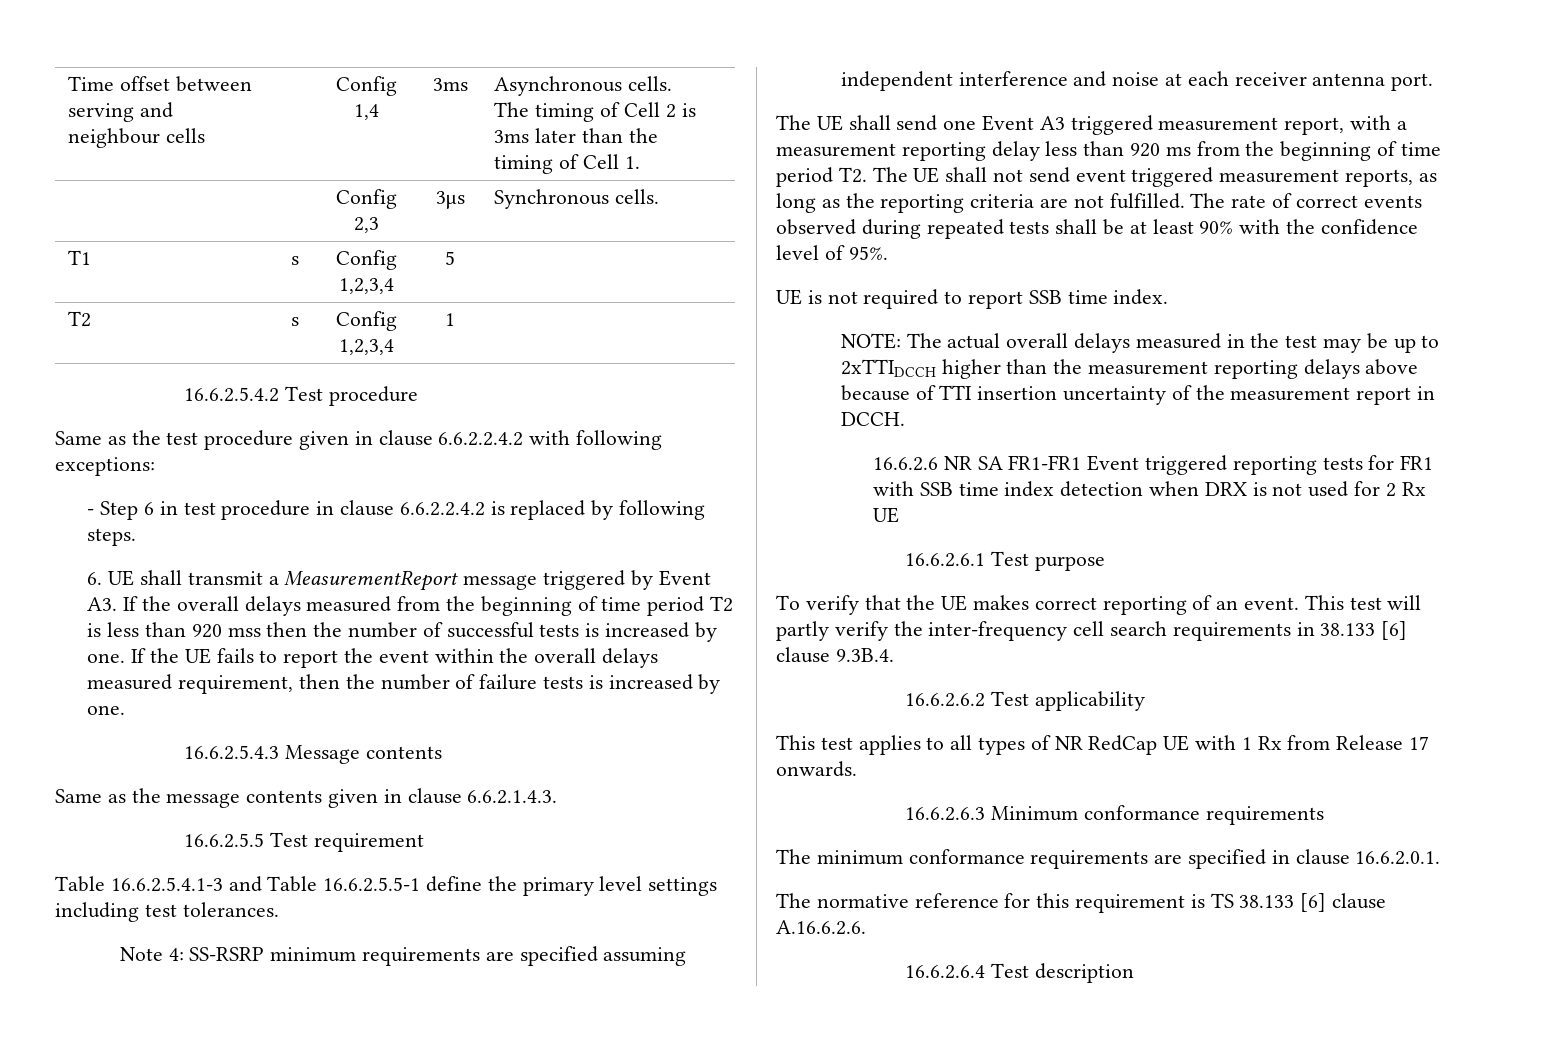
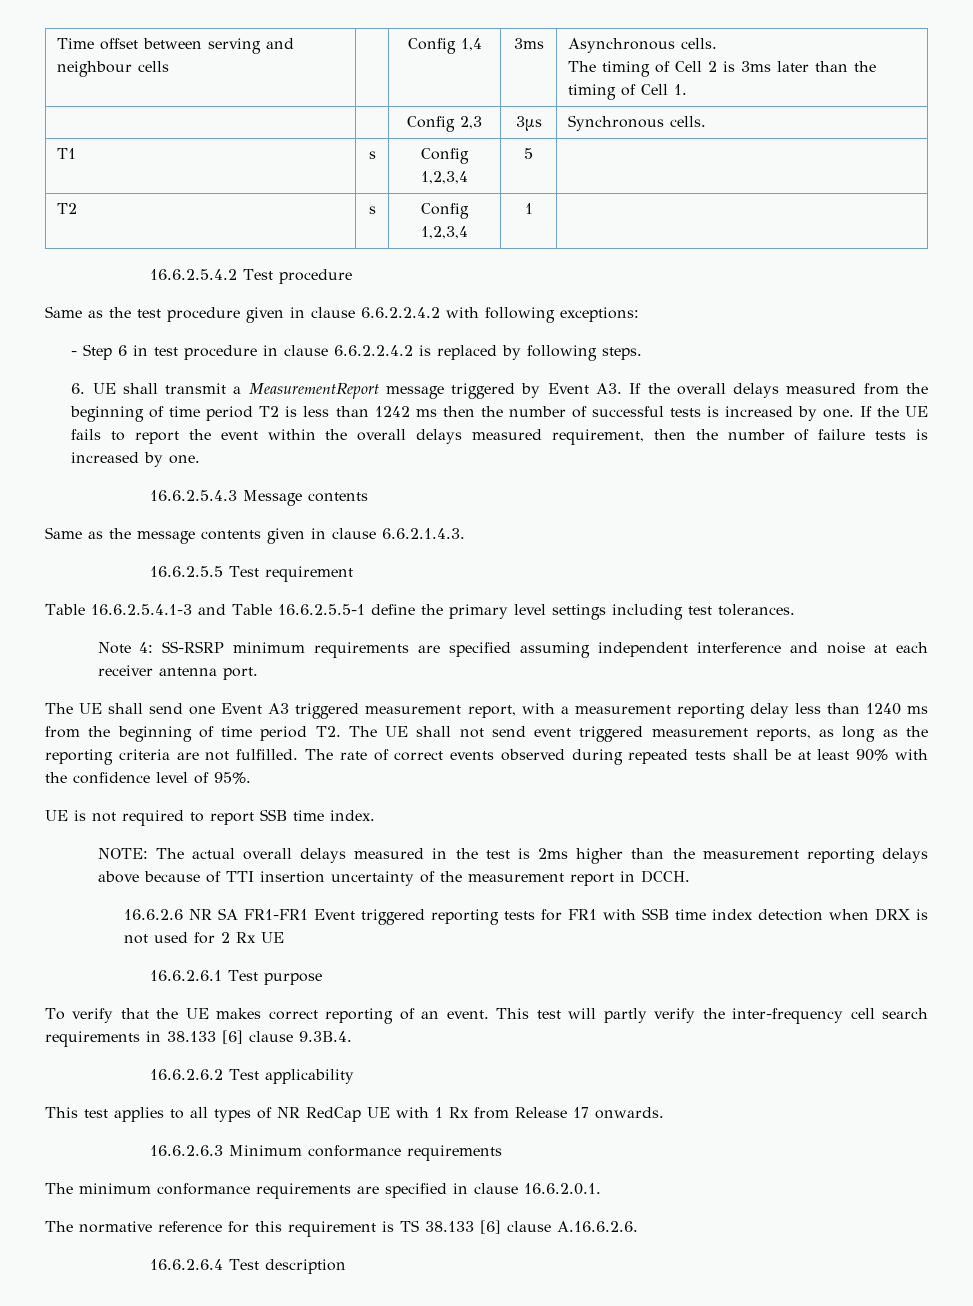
[191,624,261,638] 920 mss -> [374,406,437,417] 1242 ms
[1130,143,1161,157] 920 -> [865,703,901,715] 1240
[1322,333,1440,353] [840,359,936,377] may be up to 2xTTIDCCH -> [517,848,569,859] is 2ms

